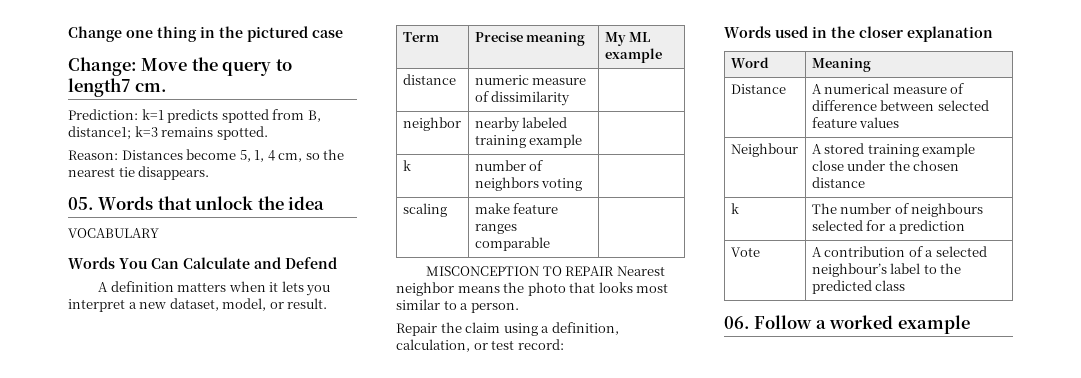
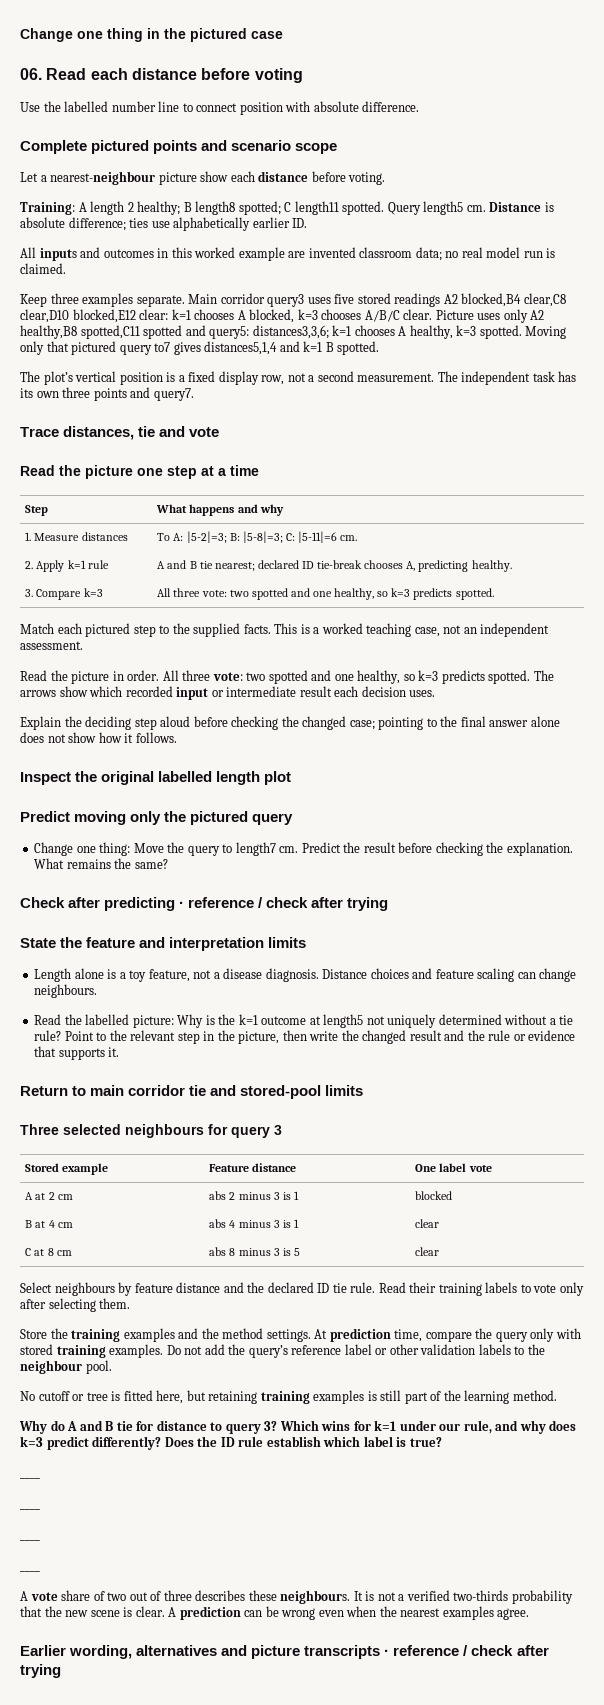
[68,57,137,76] Change: -> [20,68,303,83] [20,101,420,115] [20,140,338,154] [20,171,386,185] [20,201,554,215] [20,217,308,231] [20,247,556,261] [20,263,66,274] [20,293,566,307] [20,309,545,323] [20,325,567,339] [20,341,380,355] [20,371,577,385] [20,387,194,401] [20,426,220,440] [20,465,259,479] [25,505,49,516] [156,504,284,516] [25,532,128,541] [157,531,358,543] [25,560,109,572] [157,560,512,572] [25,588,103,600] [157,588,494,600] [20,623,550,637] [20,641,83,650] [20,670,554,684] [20,686,436,700] [20,716,560,730] [20,732,177,743] [20,771,292,785] [20,811,294,825] [34,842,131,856] 06. Read each distance before voting // Use the labelled number line to connect position with absolute difference. // Complete pictured points and scenario scope // Let a nearest-neighbour picture show each distance before voting. // Training: A length 2 healthy; B length8 spotted; C length11 spotted. Query length5 cm. Distance is absolute difference; ties use alphabetically earlier ID. // All inputs and outcomes in this worked example are invented classroom data; no real model run is claimed. // Keep three examples separate. Main corridor query3 uses five stored readings A2 blocked,B4 clear,C8 clear,D10 blocked,E12 clear: k=1 chooses A blocked, k=3 chooses A/B/C clear. Picture uses only A2 healthy,B8 spotted,C11 spotted and query5: distances3,3,6; k=1 chooses A healthy, k=3 spotted. Moving only that pictured query to7 gives distances5,1,4 and k=1 B spotted. // The plot’s vertical position is a fixed display row, not a second measurement. The independent task has its own three points and query7. // Trace distances, tie and vote // Read the picture one step at a time // Step | What happens and why // 1. Measure distances | To A: |5-2|=3; B: |5-8|=3; C: |5-11|=6 cm. // 2. Apply k=1 rule | A and B tie nearest; declared ID tie-break chooses A, predicting healthy. // 3. Compare k=3 | All three vote: two spotted and one healthy, so k=3 predicts spotted. // Match each pictured step to the supplied facts. This is a worked teaching case, not an independent assessment. // Read the picture in order. All three vote: two spotted and one healthy, so k=3 predicts spotted. The arrows show which recorded input or intermediate result each decision uses. // Explain the deciding step aloud before checking the changed case; pointing to the final answer alone does not show how it follows. // Inspect the original labelled length plot // Predict moving only the pictured query // Change one thing:
[68,109,321,123] [68,126,268,140] [68,149,345,162] [68,166,210,180] [68,196,325,210] [68,228,159,238] [68,257,337,269] [98,281,331,296] [68,298,328,312] [402,32,439,42] [474,32,586,46] [604,32,651,46] [604,48,662,63] [402,74,456,85] [474,75,587,85] [474,91,571,106] [402,117,461,131] [474,117,568,132] [474,134,583,148] [402,160,411,171] [474,160,544,171] [474,177,583,191] [402,203,447,217] [474,203,559,214] [474,224,517,234] [474,237,550,251] [426,266,665,276] [396,282,669,296] [396,299,519,313] [396,322,619,336] [396,339,564,352] [724,26,993,42] [730,57,769,68] [811,58,871,72] [730,84,786,94] [811,83,965,94] [811,100,989,111] [811,117,900,128] [730,143,798,157] [811,143,976,157] [811,160,960,171] [811,177,865,188] [730,203,739,214] [811,203,984,217] [811,220,966,234] [730,247,760,257] [811,246,987,257] [811,263,962,277] [811,280,906,294] [724,315,970,334] // Prediction: k=1 predicts spotted from B, distance1; k=3 remains spotted. // Reason: Distances become 5, 1, 4 cm, so the nearest tie disappears. // 05. Words that unlock the idea // VOCABULARY // Words You Can Calculate and Defend // A definition matters when it lets you interpret a new dataset, model, or result. // Term | Precise meaning | My ML example // distance | numeric measure of dissimilarity | // neighbor | nearby labeled training example | // k | number of neighbors voting | // scaling | make feature ranges comparable | // MISCONCEPTION TO REPAIR Nearest neighbor means the photo that looks most similar to a person. // Repair the claim using a definition, calculation, or test record: // Words used in the closer explanation // Word | Meaning // Distance | A numerical measure of difference between selected feature values // Neighbour | A stored training example close under the chosen distance // k | The number of neighbours selected for a prediction // Vote | A contribution of a selected neighbour’s label to the predicted class // 06. Follow a worked example -> [301,842,573,856] [34,858,168,869] [20,897,389,911] [20,937,307,951] [34,968,577,982] [34,984,98,998] [34,1014,574,1028] [34,1030,576,1044] [34,1046,120,1060] [20,1085,364,1099] [20,1124,282,1138] [25,1163,109,1175] [209,1163,297,1172] [415,1163,492,1172] [25,1192,73,1200] [209,1191,299,1200] [415,1191,453,1200] [25,1220,73,1228] [209,1219,299,1228] [415,1219,440,1228] [25,1248,72,1256] [209,1247,300,1256] [415,1247,440,1256] [20,1282,584,1296] [20,1298,131,1312] [20,1328,581,1342] [20,1344,545,1358] [20,1360,112,1374] [20,1390,557,1404] [19,1420,577,1434] [20,1436,442,1450] [20,1477,40,1479] [20,1508,40,1510] [20,1539,40,1541] [20,1570,40,1572] [20,1590,573,1604] [20,1606,530,1620] [20,1645,549,1659] [20,1664,61,1678] Predict the result before checking the explanation. What remains the same? // Check after predicting · reference / check after trying // State the feature and interpretation limits // Length alone is a toy feature, not a disease diagnosis. Distance choices and feature scaling can change neighbours. // Read the labelled picture: Why is the k=1 outcome at length5 not uniquely determined without a tie rule? Point to the relevant step in the picture, then write the changed result and the rule or evidence that supports it. // Return to main corridor tie and stored-pool limits // Three selected neighbours for query 3 // Stored example | Feature distance | One label vote // A at 2 cm | abs 2 minus 3 is 1 | blocked // B at 4 cm | abs 4 minus 3 is 1 | clear // C at 8 cm | abs 8 minus 3 is 5 | clear // Select neighbours by feature distance and the declared ID tie rule. Read their training labels to vote only after selecting them. // Store the training examples and the method settings. At prediction time, compare the query only with stored training examples. Do not add the query’s reference label or other validation labels to the neighbour pool. // No cutoff or tree is fitted here, but retaining training examples is still part of the learning method. // Why do A and B tie for distance to query 3? Which wins for k=1 under our rule, and why does k=3 predict differently? Does the ID rule establish which label is true? // ____ // ____ // ____ // ____ // A vote share of two out of three describes these neighbours. It is not a verified two-thirds probability that the new scene is clear. A prediction can be wrong even when the nearest examples agree. // Earlier wording, alternatives and picture transcripts · reference / check after trying

